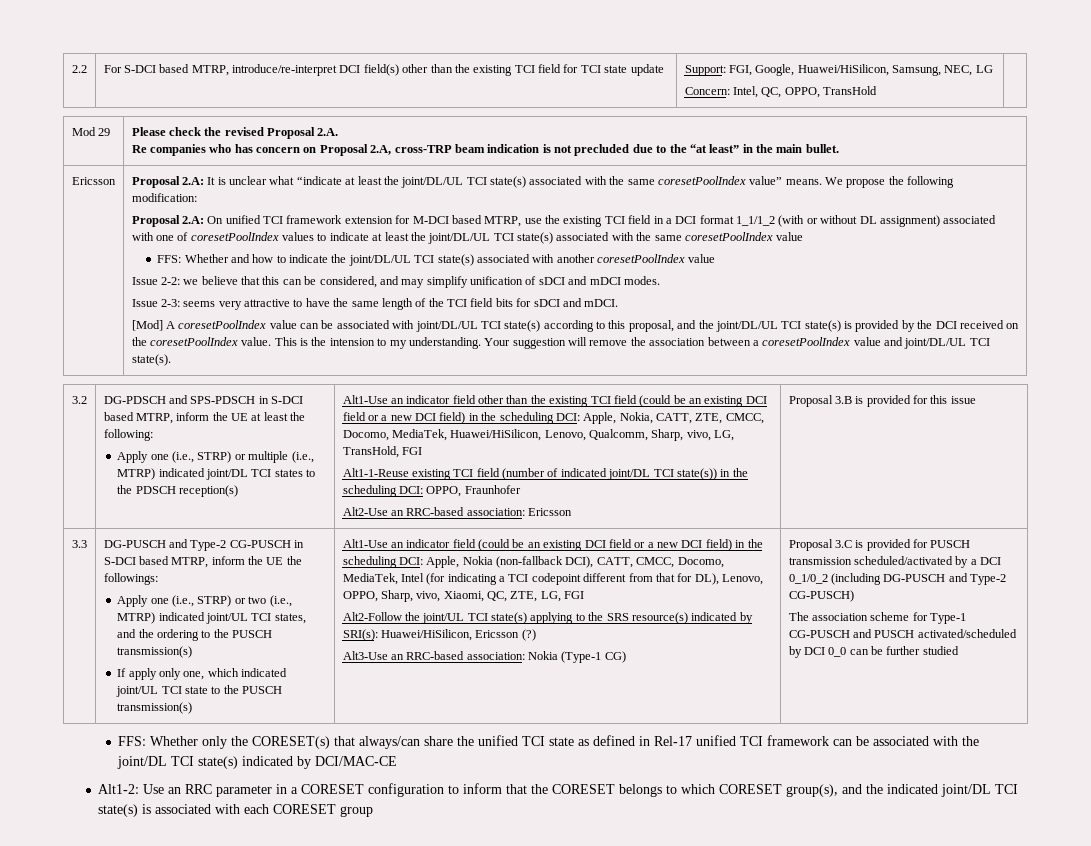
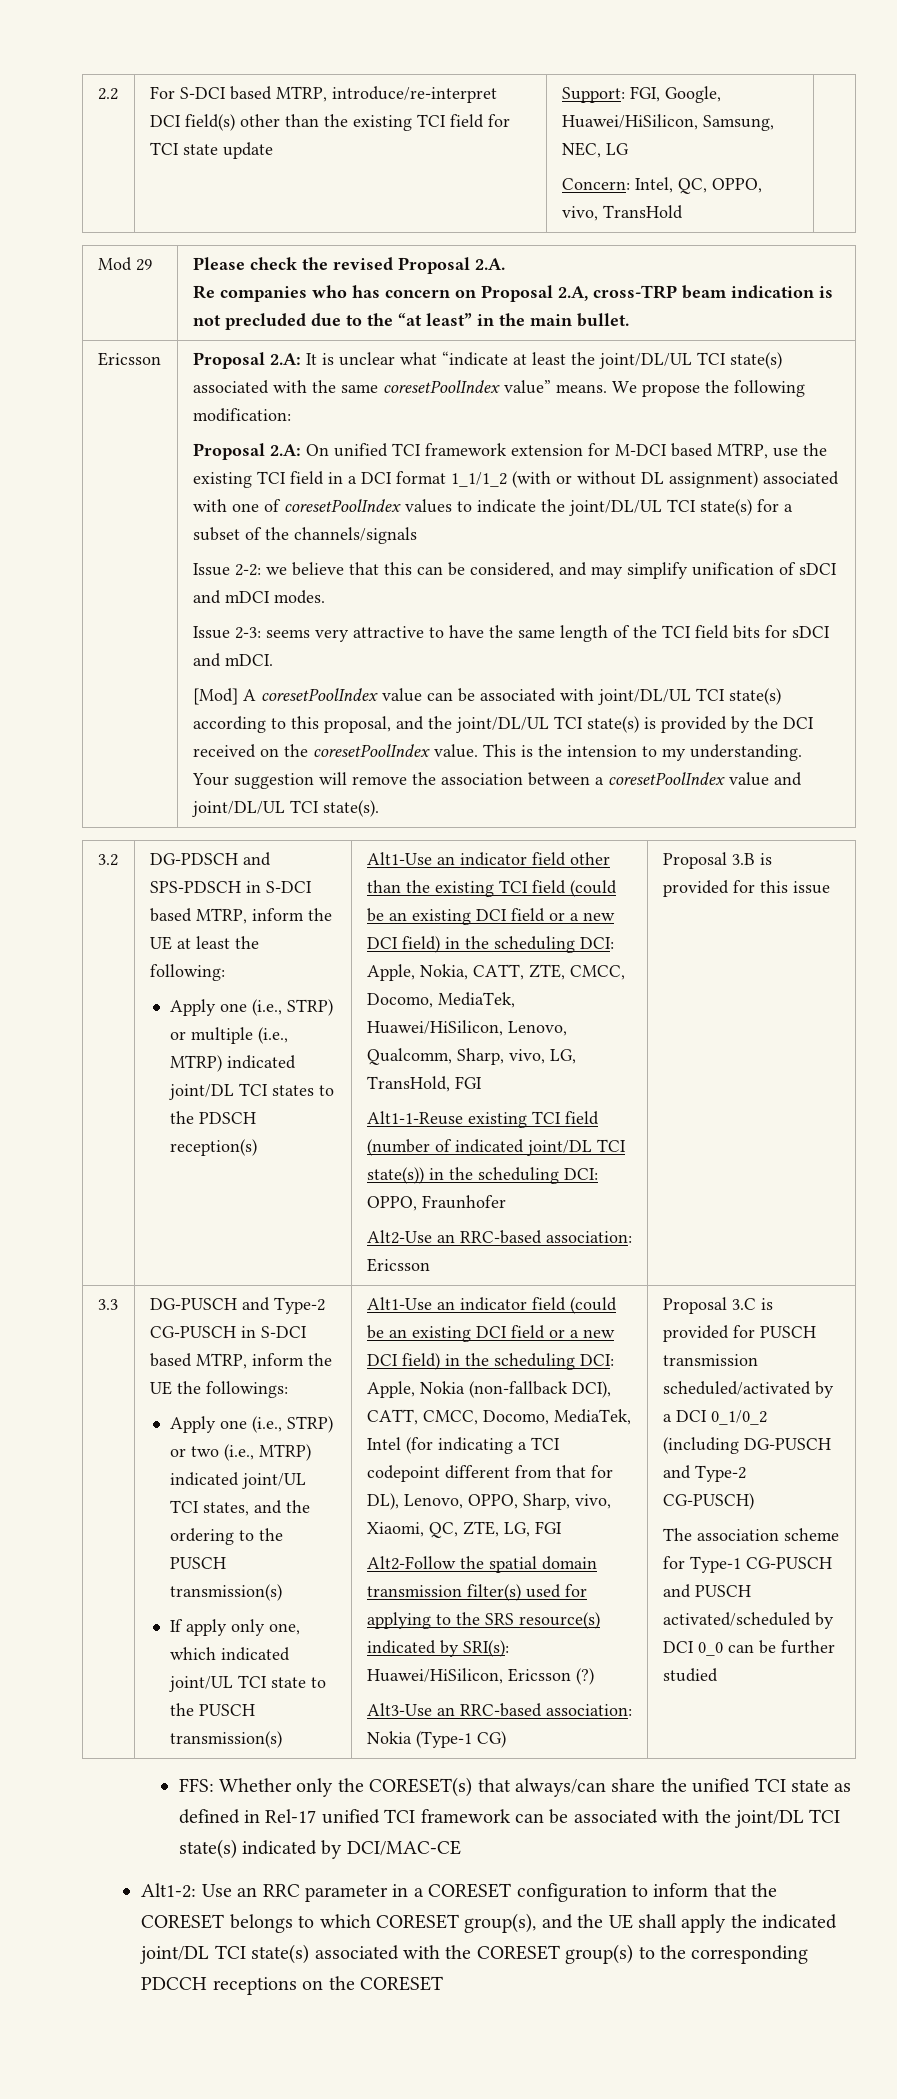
(820, 92) none -> [561,206,598,221] vivo,
[372,232,804,244] [157,254,716,266] at least the joint/DL/UL TCI state(s) associated with the same coresetPoolIndex value // FFS: Whether and how to indicate the joint/DL/UL TCI state(s) associated with another coresetPoolIndex value -> [540,499,793,516] [192,527,417,544] the joint/DL/UL TCI state(s) for a subset of the channels/signals
[422,612,527,624] joint/UL TCI state(s) -> [488,1556,597,1573] [366,1584,587,1601] spatial domain transmission filter(s) used for
(884, 789) none -> [608,1914,757,1933] UE shall apply the
[142,804,374,817] is associated with each CORESET group -> [314,1944,809,1964] [141,1976,443,1995] associated with the CORESET group(s) to the corresponding PDCCH receptions on the CORESET

